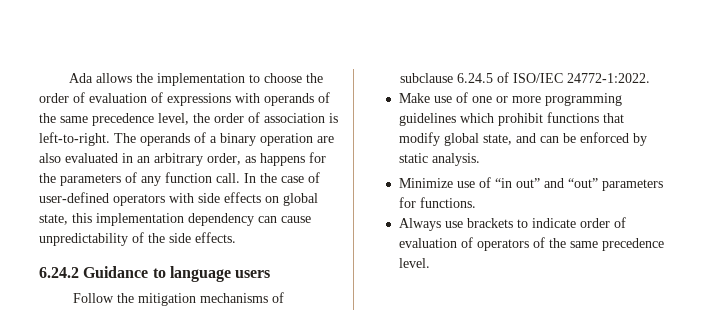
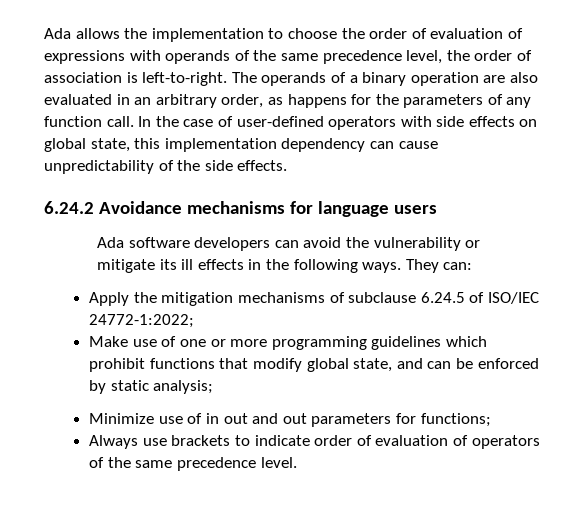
[83,266,166,278] Guidance to -> [98,201,313,214] Avoidance mechanisms for
[73,293,115,303] Follow -> [97,237,481,251] [97,259,473,273] [89,292,130,306] Ada software developers can avoid the vulnerability or mitigate its ill effects in the following ways. They can: // Apply
[567,73,651,83] 24772-1:2022. -> [89,314,195,328] 24772-1:2022;
[431,153,480,166] analysis. -> [153,380,214,394] analysis;
[494,178,598,188] “in out” and “out” -> [205,413,307,424] in out and out
[419,197,476,208] functions. -> [420,413,491,427] functions;

